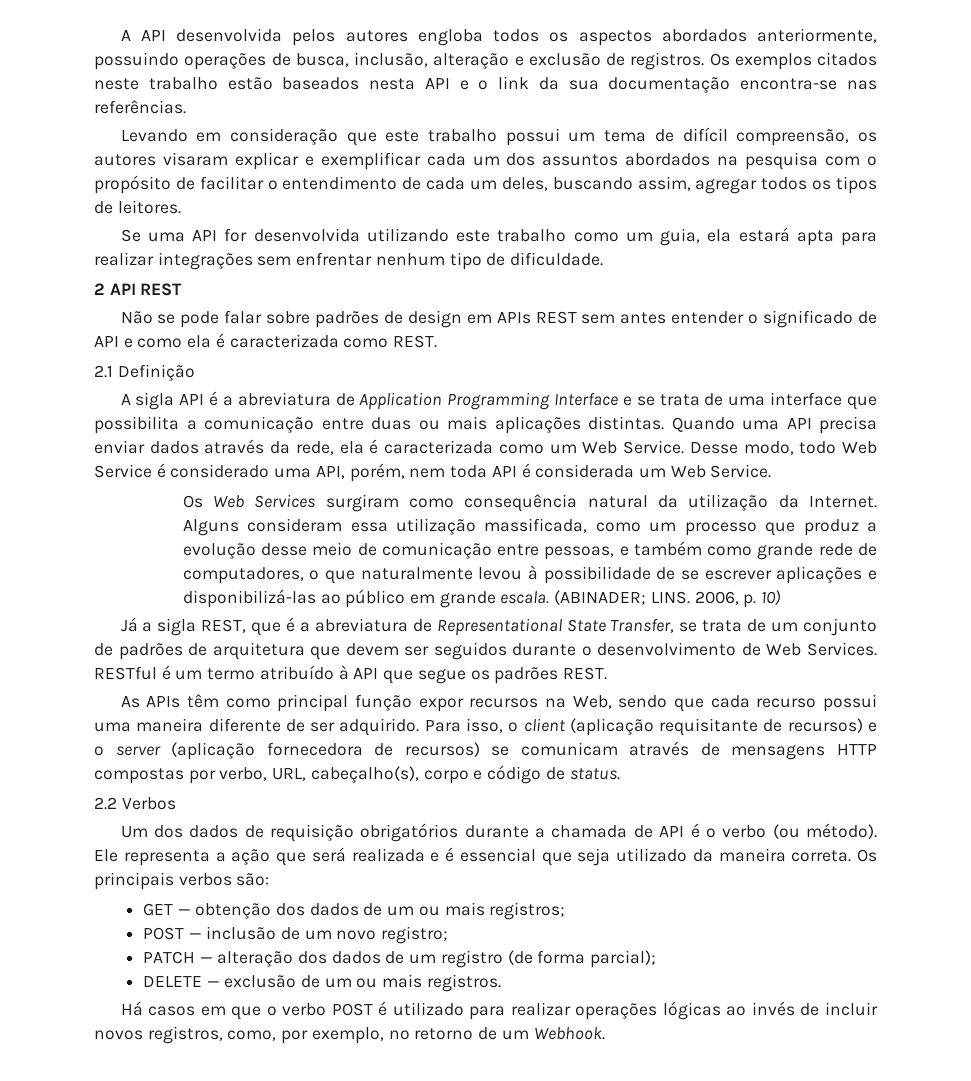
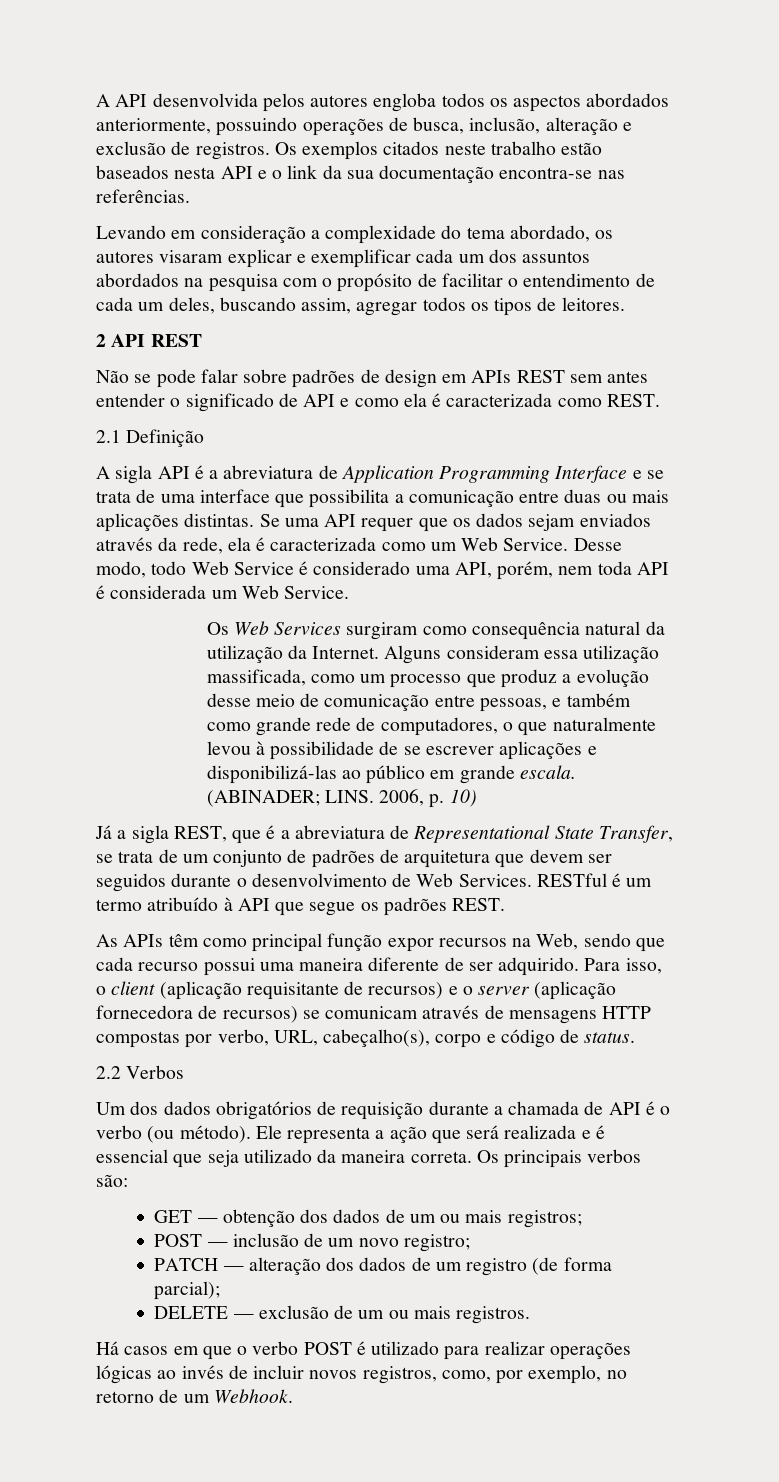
[346,127,850,146] que este trabalho possui um tema de difícil compreensão, -> [310,225,590,244] a complexidade do tema abordado,
[120,227,877,246] [94,252,604,270] // Se uma API for desenvolvida utilizando este trabalho como um guia, ela estará apta para realizar integrações sem enfrentar nenhum tipo de dificuldade. -> (625, 304) none
[671,416,877,434] [94,440,199,454] Quando uma API precisa enviar dados -> [259,513,651,532] Se uma API requer que os dados sejam enviados
(239, 831) none -> [215,1101,312,1120] obrigatórios
[360,823,459,842] obrigatórios -> (424, 1111) none

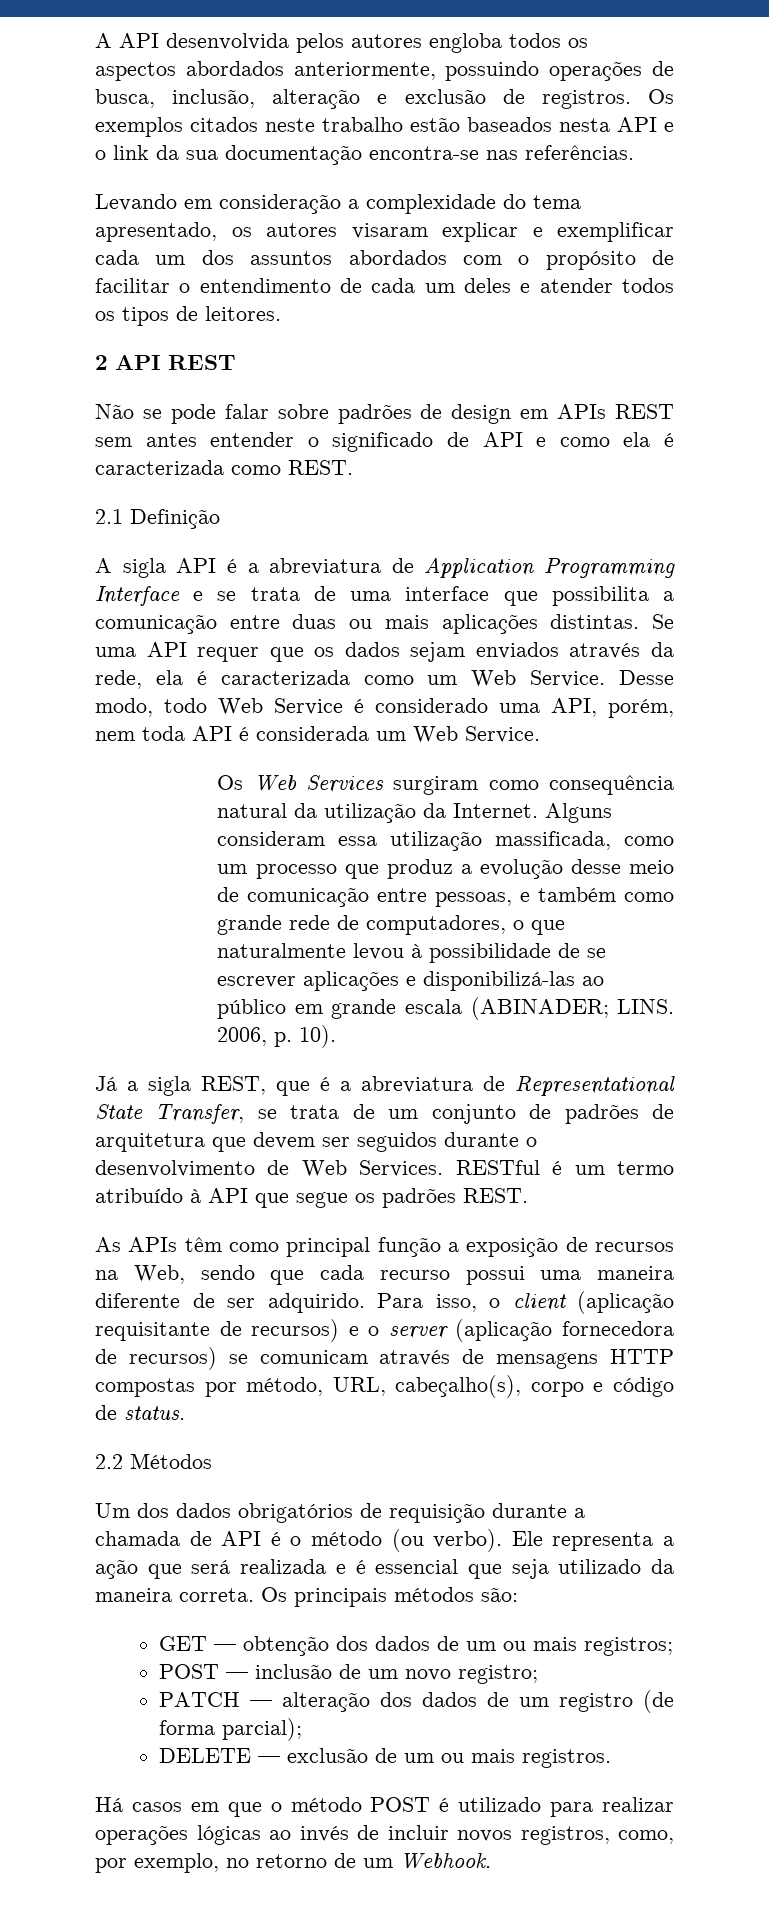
[509,225,590,242] abordado, -> [95,222,217,242] apresentado,
[184,274,278,292] na pesquisa -> (447, 257) none
[168,297,418,316] deles, buscando assim, agregar -> [463,278,613,293] deles e atender
[519,765,576,779] escala. -> [404,999,462,1014] escala
[449,789,477,807] 10) -> [299,1025,337,1048] 10).
[387,938,434,952] expor -> [448,1237,588,1257] a exposição de
[217,1029,269,1046] verbo, -> [246,1377,324,1396] método,
[126,1065,185,1079] Verbos -> [130,1453,212,1469] Métodos
[96,1125,251,1143] verbo (ou método). -> [311,1529,503,1552] método (ou verbo).
[587,1149,642,1163] verbos -> [394,1587,474,1602] métodos
[252,1341,299,1355] verbo -> [290,1797,362,1812] método

